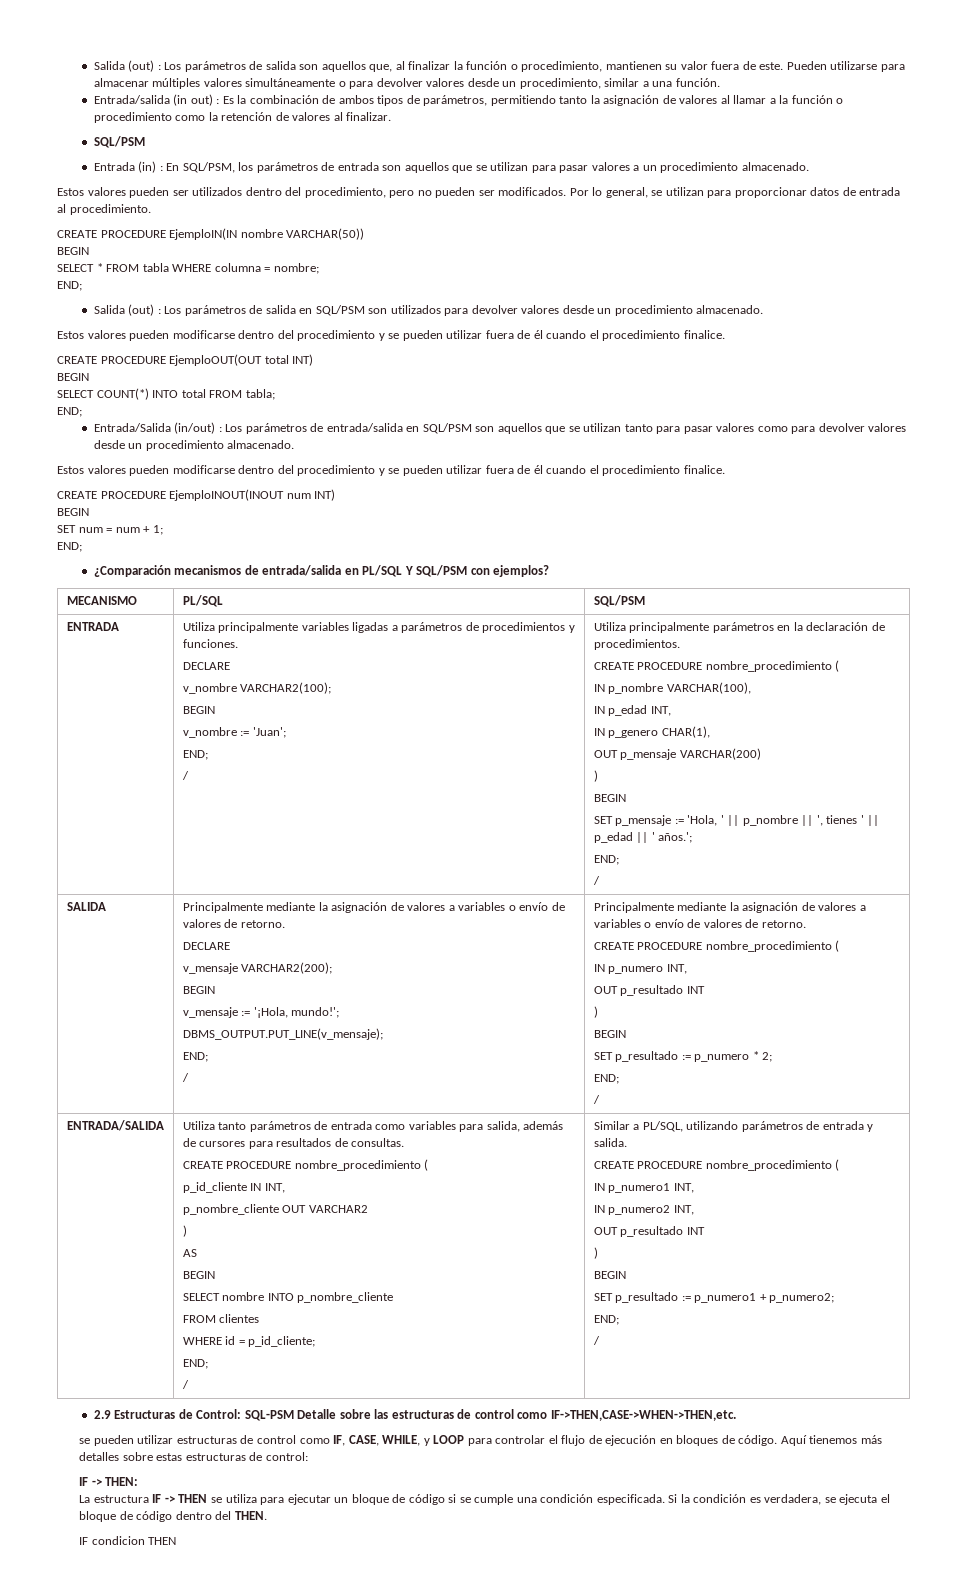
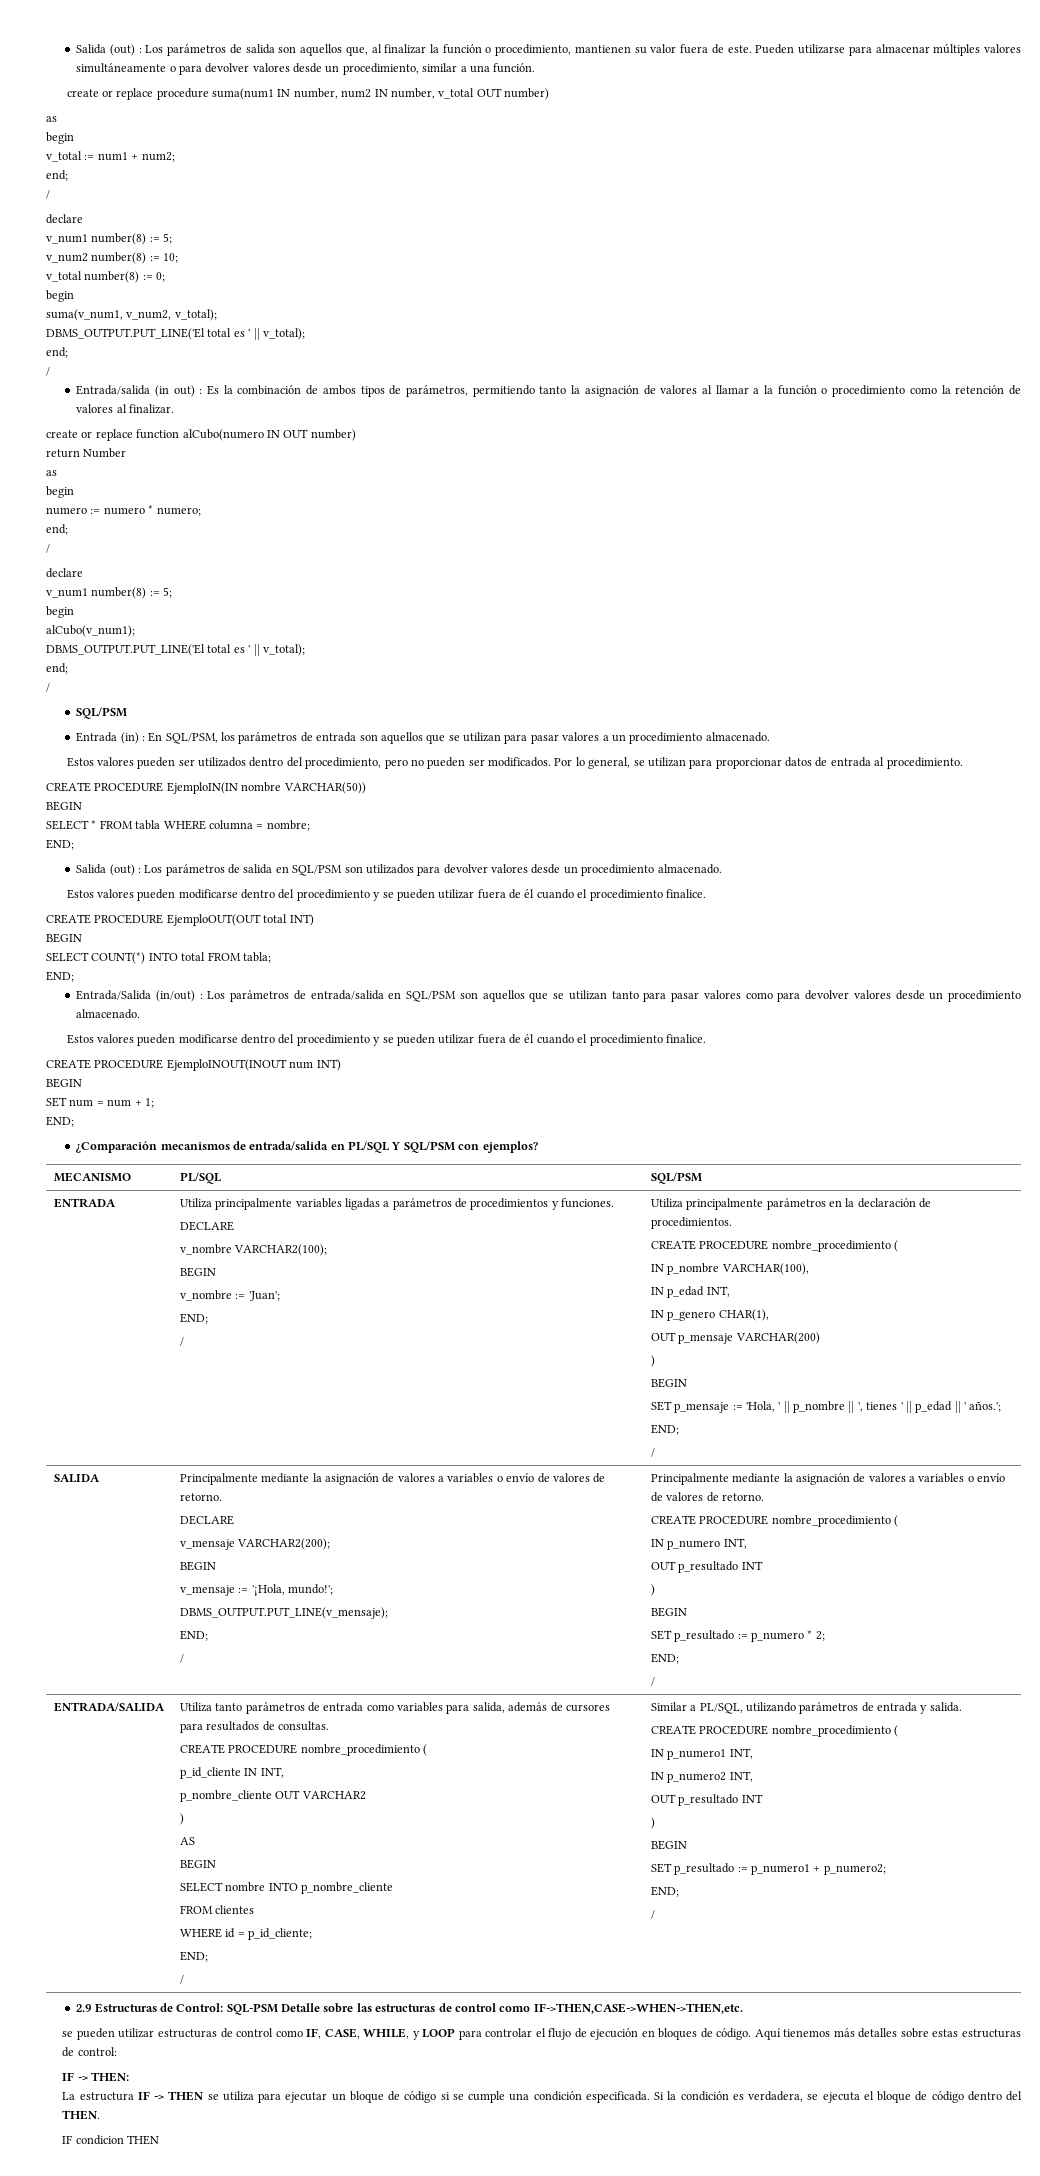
(720, 82) none -> [66,88,550,100] [46,116,57,122] [46,132,74,144] [46,151,175,162] [46,170,68,181] [46,190,50,199] [46,214,83,224] [46,233,173,245] [46,252,179,264] [46,271,166,283] [46,290,74,302] [46,309,217,321] [46,328,305,340] [46,347,68,358] [46,367,50,376] // create or replace procedure suma(num1 IN number, num2 IN number, v_total OUT number) // as // begin // v_total := num1 + num2; // end; // / // declare // v_num1 number(8) := 5; // v_num2 number(8) := 10; // v_total number(8) := 0; // begin // suma(v_num1, v_num2, v_total); // DBMS_OUTPUT.PUT_LINE('El total es ' || v_total); // end; // /
(392, 116) none -> [46,429,356,441] [46,448,127,458] [46,470,57,476] [46,486,74,498] [46,505,201,516] [46,524,68,535] [46,544,50,553] [46,568,83,578] [46,587,173,599] [46,606,74,618] [46,625,135,637] [46,644,305,656] [46,663,68,674] [46,683,50,692] // create or replace function alCubo(numero IN OUT number) // return Number // as // begin // numero := numero * numero; // end; // / // declare // v_num1 number(8) := 5; // begin // alCubo(v_num1); // DBMS_OUTPUT.PUT_LINE('El total es ' || v_total); // end; // /

